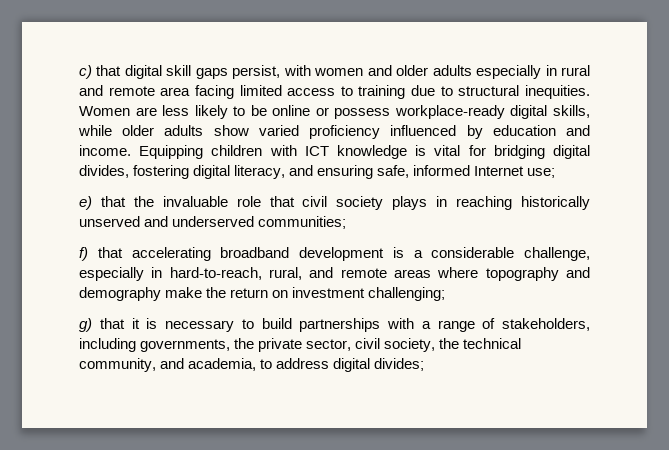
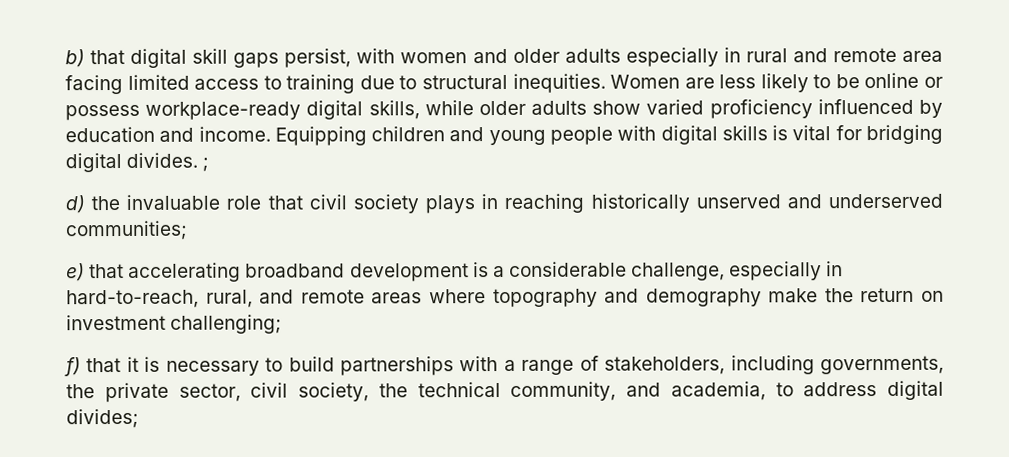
[79,65,92,79] c) -> [65,49,85,68] b)
[269,145,407,159] with ICT knowledge -> [449,125,768,146] and young people with digital skills
[79,165,556,179] [79,196,126,210] divides, fostering digital literacy, and ensuring safe, informed Internet use; // e) that -> [126,152,210,172] [65,195,85,214] divides. ; // d)
[79,247,88,261] f) -> [66,263,85,282] e)
[79,318,92,332] g) -> [64,357,81,377] f)

